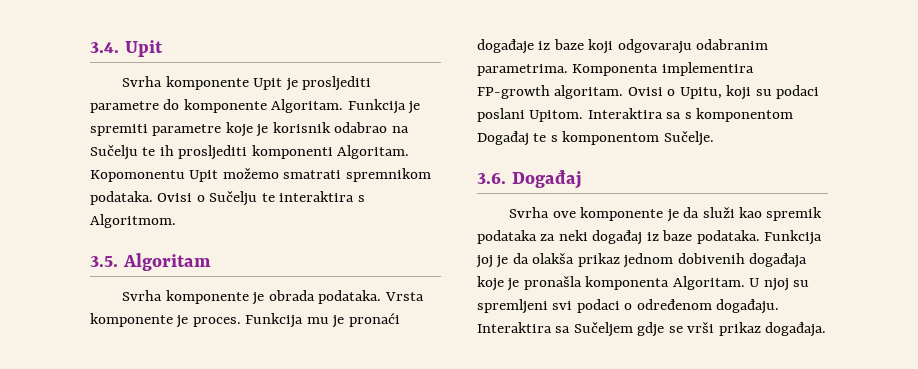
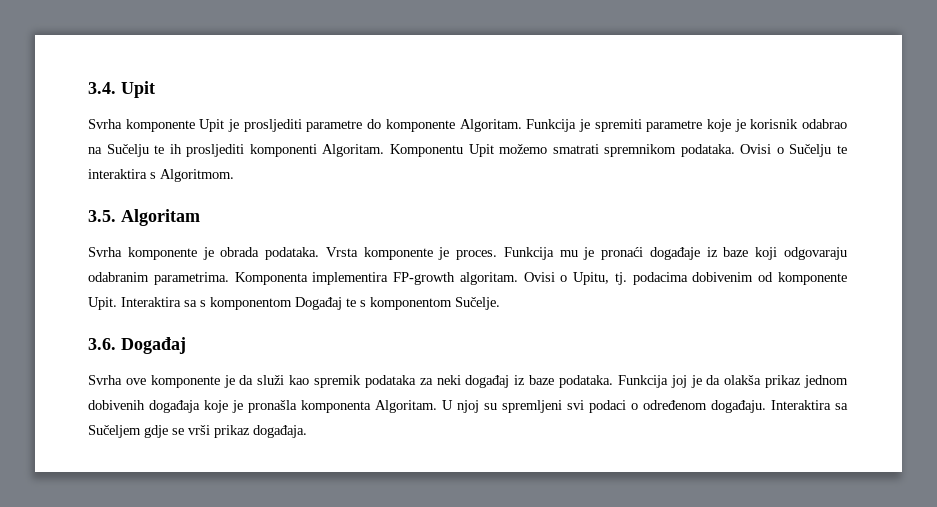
[90,170,185,182] Kopomonentu -> [389,144,463,157] Komponentu
[726,85,820,100] [477,108,584,122] koji su podaci poslani Upitom. -> [614,272,847,285] [88,297,117,310] tj. podacima dobivenim od komponente Upit.

